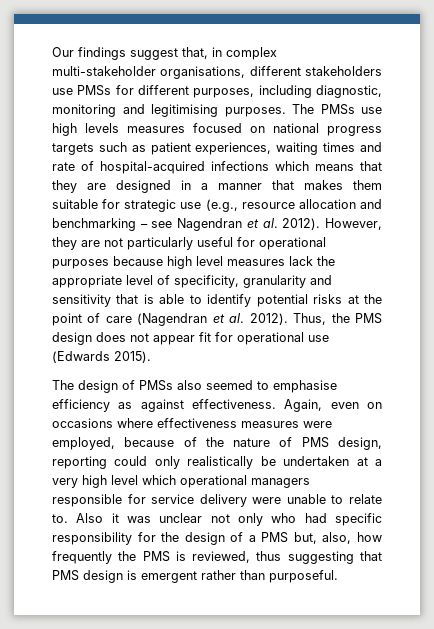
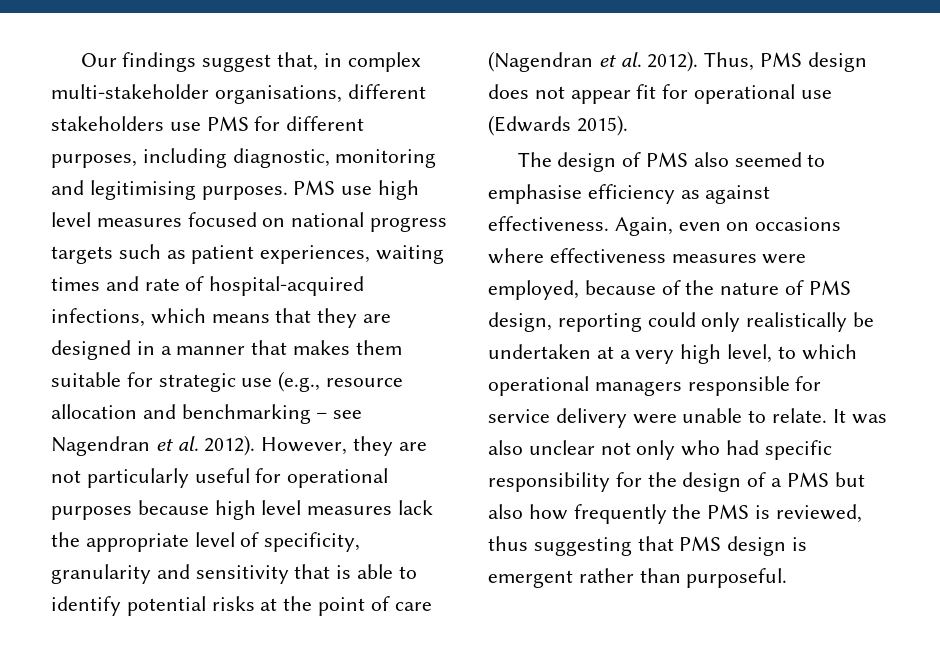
[77,85,112,96] PMSs -> [206,116,249,131] PMS
[292,104,355,115] The PMSs -> [293,180,336,195] PMS
[85,123,119,133] levels -> [51,212,91,227] level
[211,161,269,171] infections -> [51,308,145,327] infections,
[331,313,350,323] the -> (755, 61) none
[139,380,173,391] PMSs -> [645,152,688,167] PMS
[111,475,138,485] level -> [727,344,796,363] level, to
[349,494,382,504] [52,513,151,523] relate to. Also it was -> [772,408,887,424] [488,440,523,455] relate. It was also
[293,532,352,544] but, also, -> [834,472,865,487] [488,504,523,519] but also

